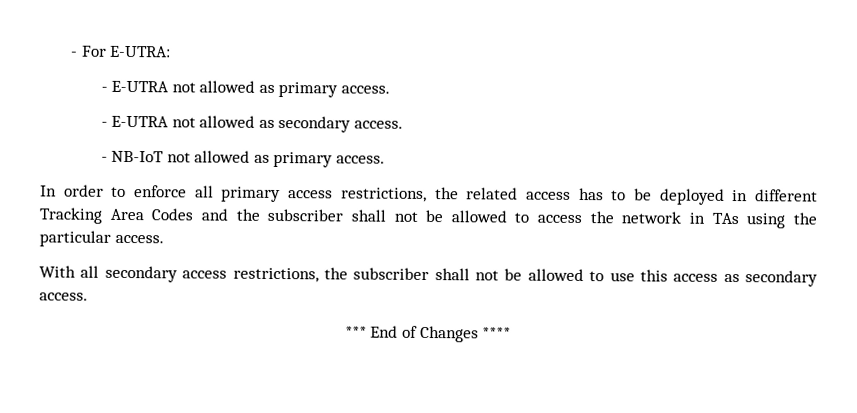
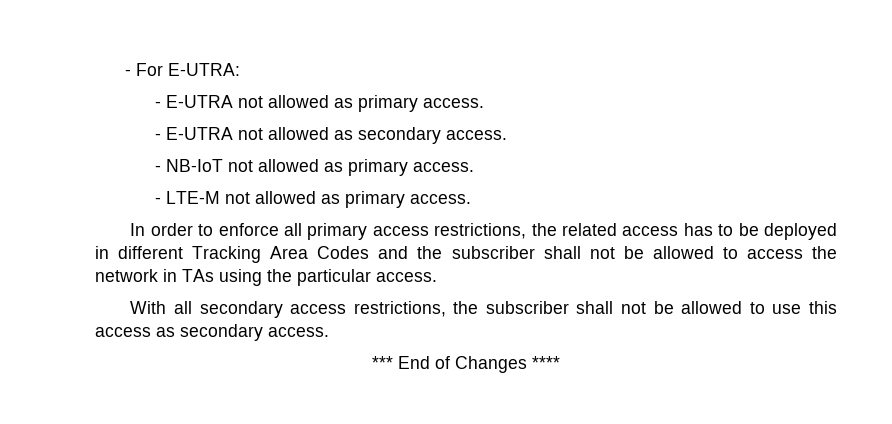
(386, 159) none -> [155,191,472,208] // - LTE-M not allowed as primary access.

